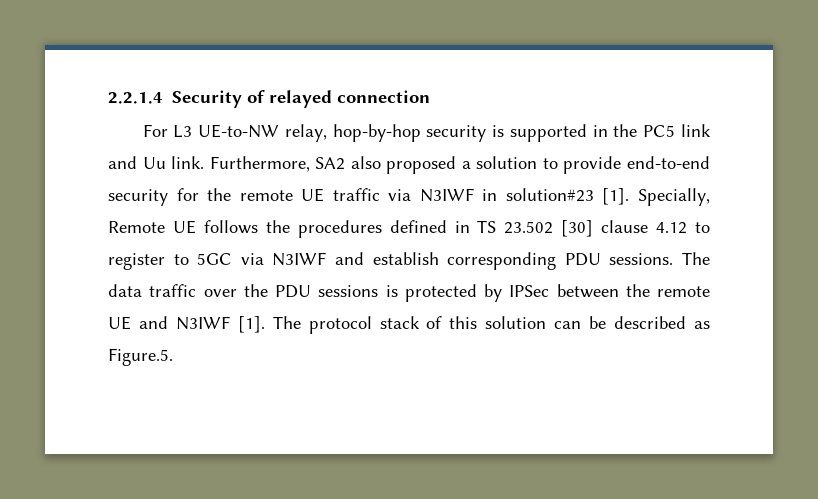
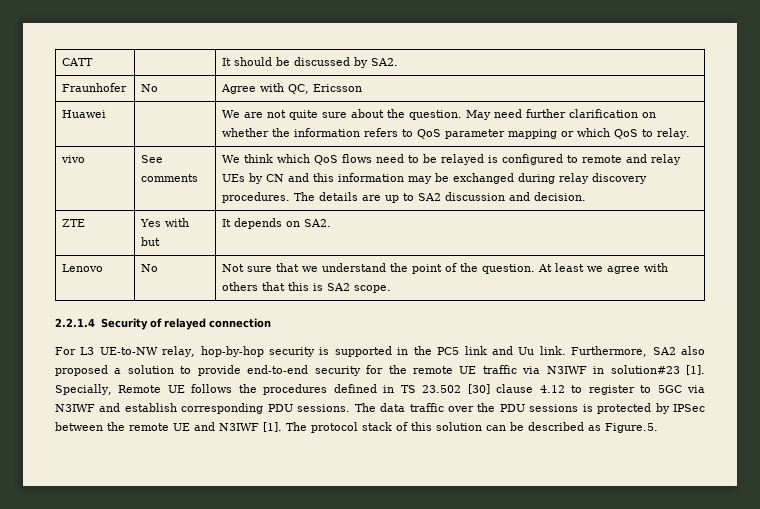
(108, 98) none -> [62,58,94,66] [222,57,399,68] [62,83,128,92] [141,84,159,92] [221,83,363,94] [62,110,107,118] [222,109,657,120] [222,128,691,139] [61,155,86,163] [141,155,164,163] [141,174,199,182] [222,154,682,165] [222,173,648,184] [222,192,587,203] [62,219,86,227] [140,218,190,227] [141,237,161,246] [222,218,332,229] [62,264,104,272] [141,264,159,272] [222,263,669,274] [222,282,392,293] CATT | | It should be discussed by SA2. // Fraunhofer | No | Agree with QC, Ericsson // Huawei | | We are not quite sure about the question. May need further clarification on whether the information refers to QoS parameter mapping or which QoS to relay. // vivo | See comments | We think which QoS flows need to be relayed is configured to remote and relay UEs by CN and this information may be exchanged during relay discovery procedures. The details are up to SA2 discussion and decision. // ZTE | Yes with but | It depends on SA2. // Lenovo | No | Not sure that we understand the point of the question. At least we agree with others that this is SA2 scope. //

